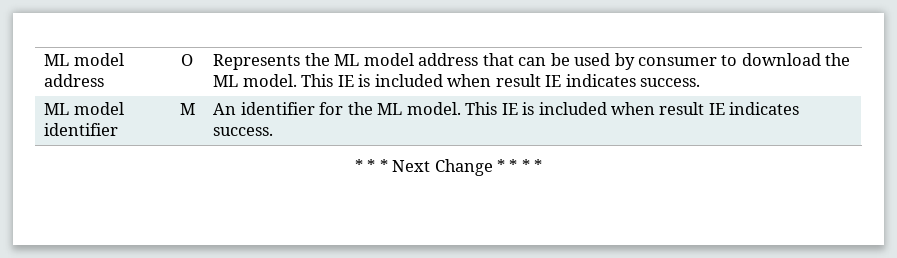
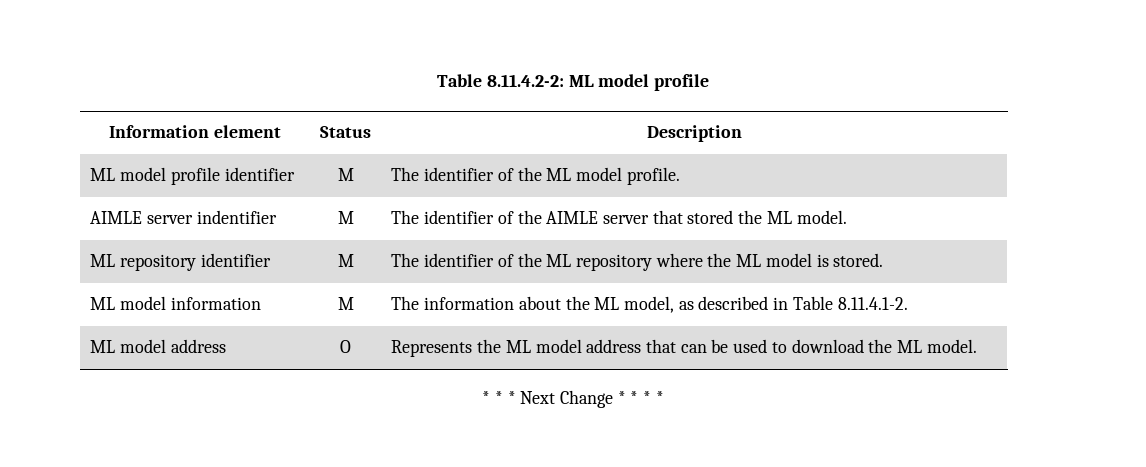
(44, 60) none -> [437,74,709,91] [109,125,281,138] [320,126,371,138] [647,125,742,142] [90,167,295,185] [337,168,354,181] [391,167,680,185] [90,210,277,224] [337,211,354,224] [391,210,847,224] [90,253,271,271] [337,254,354,267] [391,253,884,271] [90,296,261,310] [337,297,354,310] [391,296,908,313] Table 8.11.4.2-2: ML model profile // Information element | Status | Description // ML model profile identifier | M | The identifier of the ML model profile. // AIMLE server indentifier | M | The identifier of the AIMLE server that stored the ML model. // ML repository identifier | M | The identifier of the ML repository where the ML model is stored. // ML model information | M | The information about the ML model, as described in Table 8.11.4.1-2. //
[614,53,718,70] by consumer -> (768, 346) none
[301,74,701,87] [44,102,124,115] [44,123,119,136] [179,103,195,115] [213,102,800,115] [213,127,274,136] This IE is included when result IE indicates success. // ML model identifier | M | An identifier for the ML model. This IE is included when result IE indicates success. -> (977, 346) none

